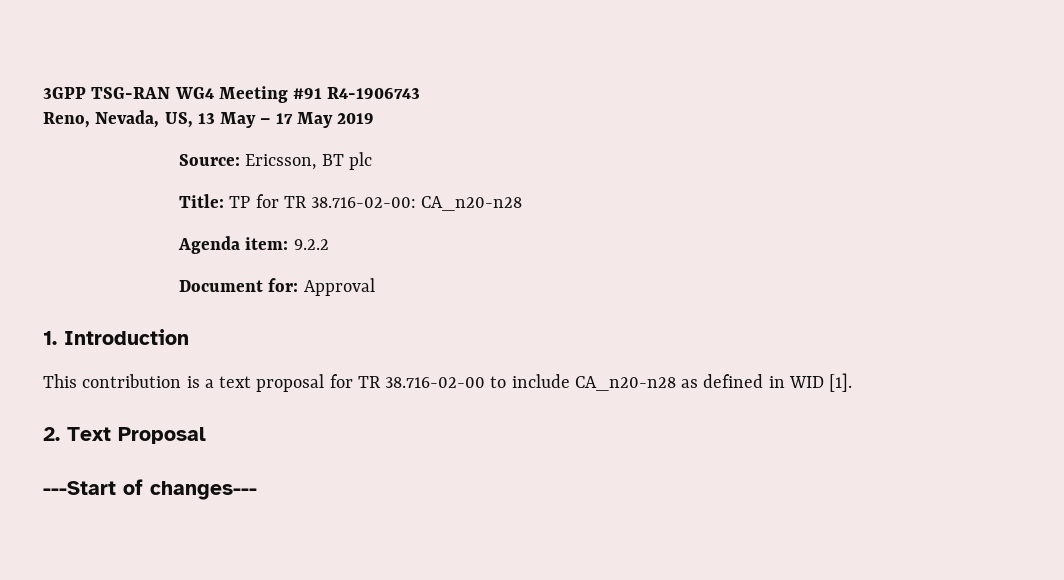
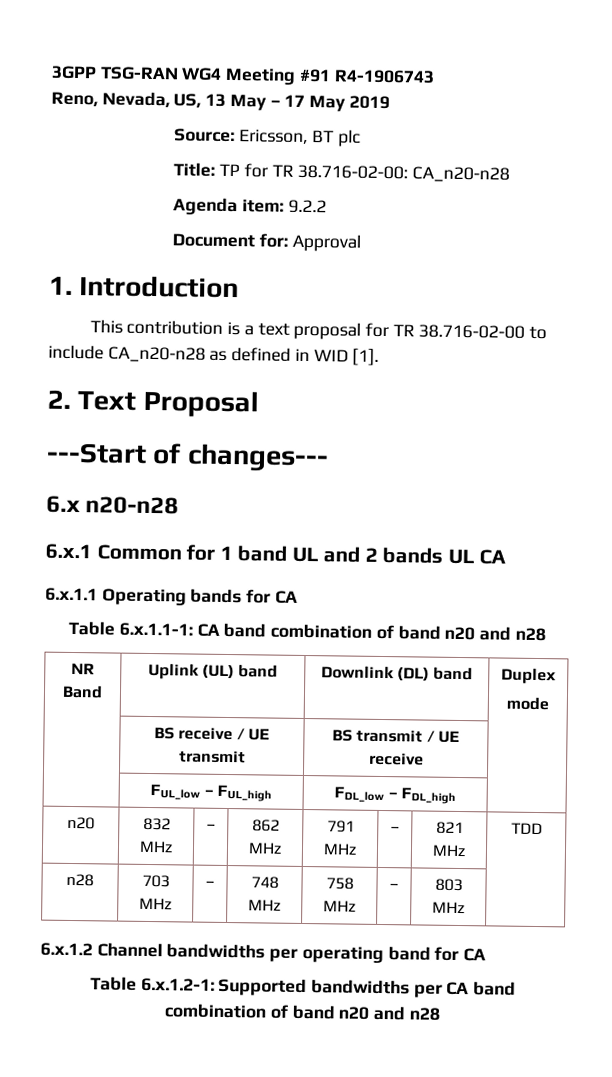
(257, 490) none -> [46,495,180,515] [45,543,507,565] [45,587,298,606] [68,620,546,642] [71,662,95,675] [62,684,103,699] [147,662,279,680] [320,665,474,682] [501,667,556,685] [506,696,549,711] [154,727,270,741] [178,750,246,764] [332,729,460,743] [368,752,424,766] [150,784,272,802] [334,786,456,804] [67,816,95,830] [142,817,171,831] [139,840,173,853] [206,823,216,830] [251,819,280,832] [248,842,282,854] [326,820,355,833] [323,843,357,855] [390,826,400,833] [435,821,464,835] [432,844,466,857] [510,822,543,835] [66,873,94,887] [141,874,170,888] [139,897,172,910] [205,880,215,887] [250,876,279,889] [248,899,281,911] [325,877,354,890] [323,900,356,912] [389,883,399,890] [434,878,463,892] [432,901,465,914] [40,942,487,964] [89,976,517,998] [164,1003,440,1021] // 6.x n20-n28 // 6.x.1 Common for 1 band UL and 2 bands UL CA // 6.x.1.1 Operating bands for CA // Table 6.x.1.1-1: CA band combination of band n20 and n28 // NR Band | Uplink (UL) band | Downlink (DL) band | Duplex // mode // | BS receive / UE transmit | BS transmit / UE receive | // | FUL_low – FUL_high | FDL_low – FDL_high | // n20 | 832 MHz | – | 862 MHz | 791 MHz | – | 821 MHz | TDD // n28 | 703 MHz | – | 748 MHz | 758 MHz | – | 803 MHz | // 6.x.1.2 Channel bandwidths per operating band for CA // Table 6.x.1.2-1: Supported bandwidths per CA band combination of band n20 and n28

